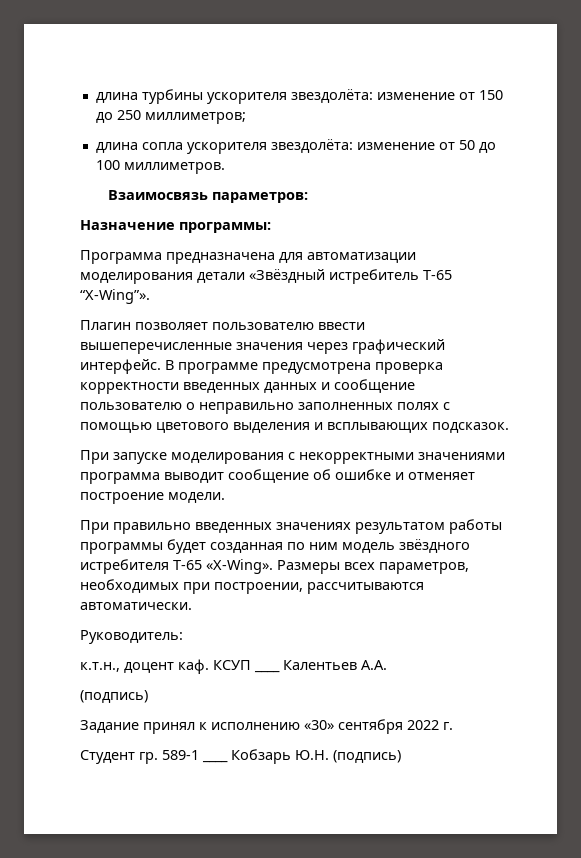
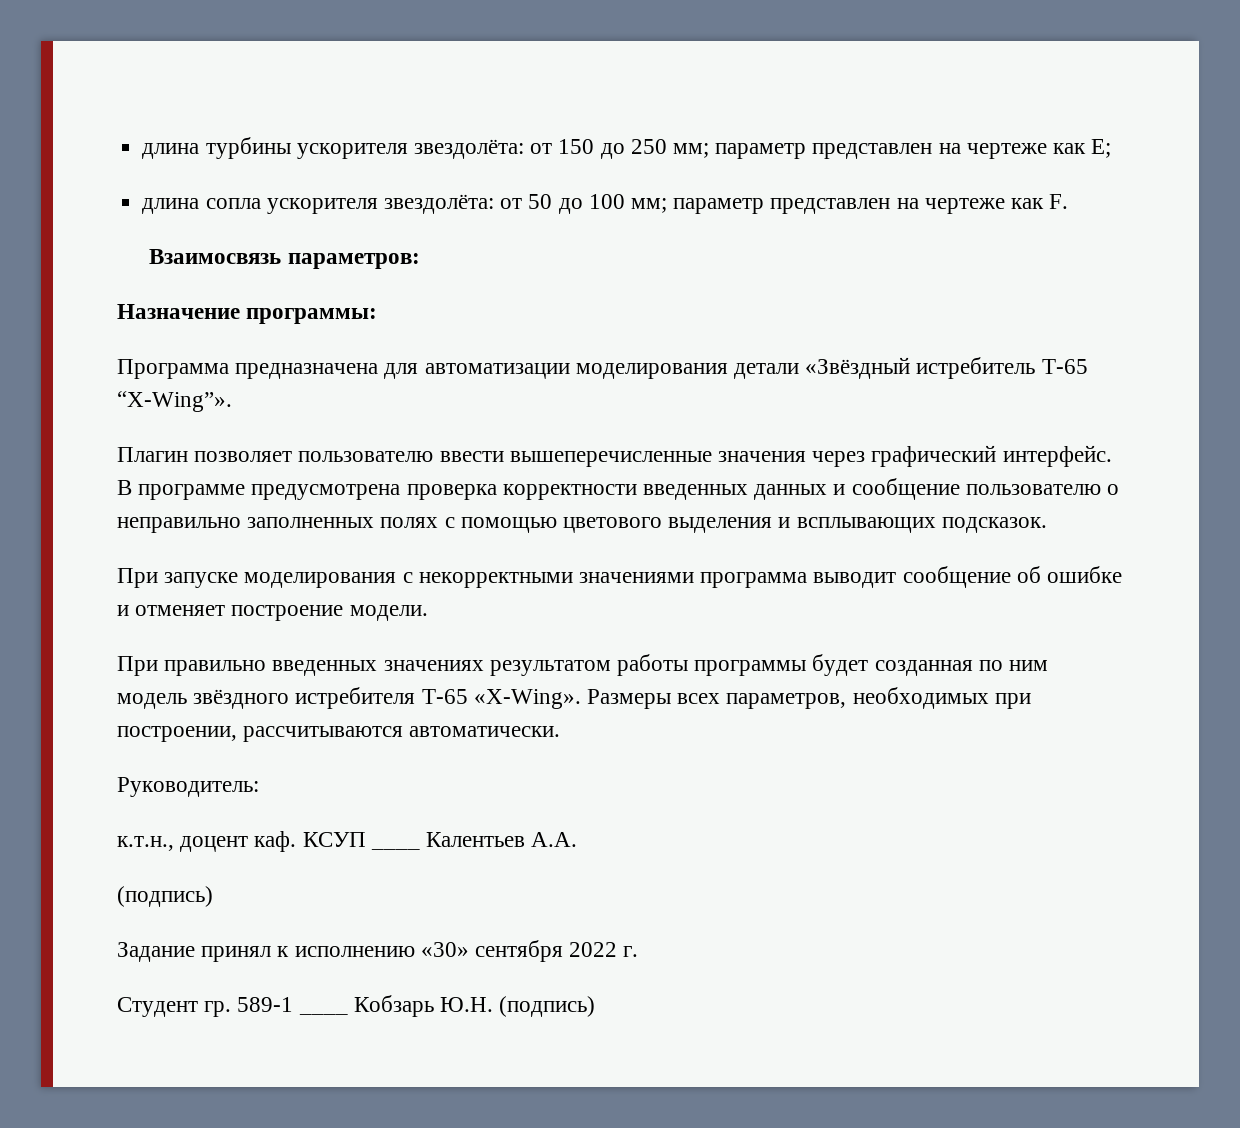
[376,92,455,100] изменение -> (524, 149) none
[144,112,246,124] миллиметров; -> [672,139,1112,159] мм; параметр представлен на чертеже как E;
[356,142,435,150] изменение -> (494, 204) none
[123,162,225,174] миллиметров. -> [630,194,1069,214] мм; параметр представлен на чертеже как F.

